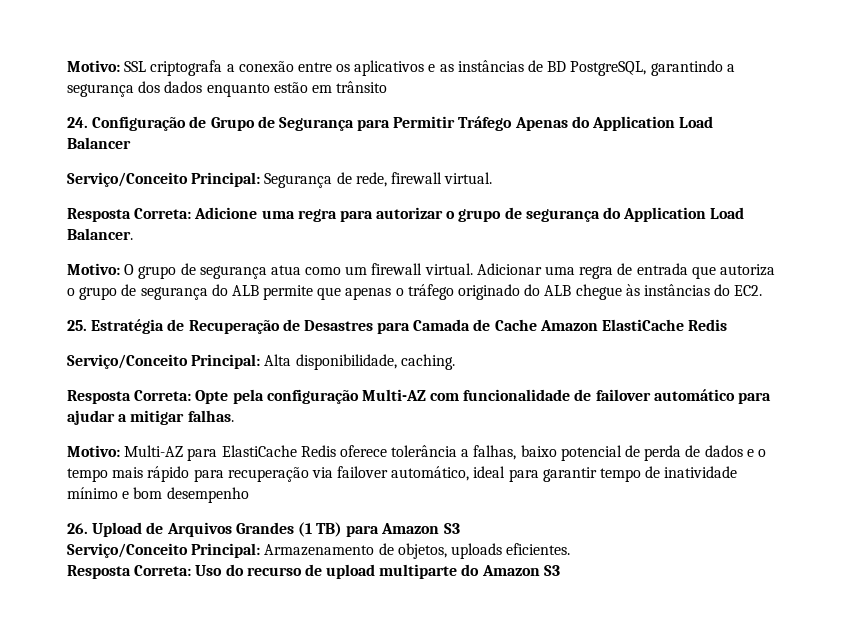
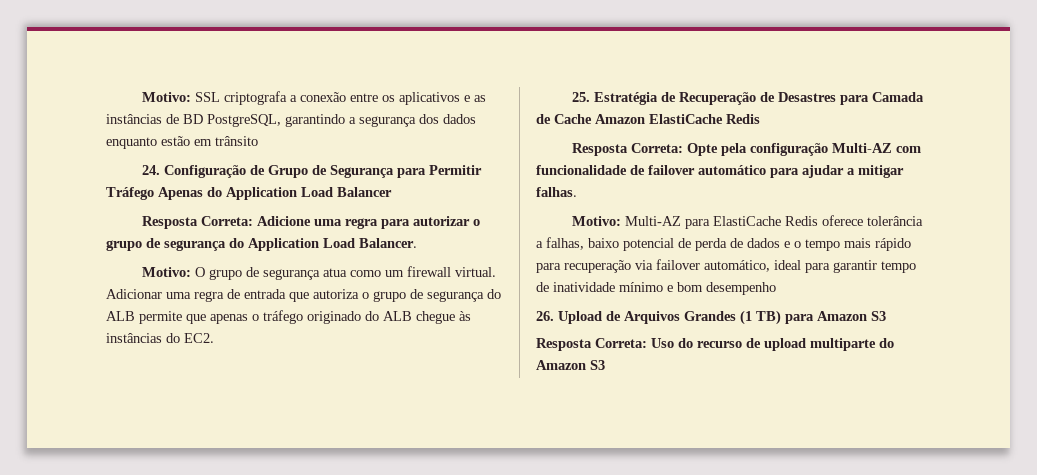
[67,172,493,188] // Serviço/Conceito Principal: Segurança de rede, firewall virtual. -> (392, 192) none
[67,354,455,370] // Serviço/Conceito Principal: Alta disponibilidade, caching. -> (760, 119) none
[67,543,571,559] // Serviço/Conceito Principal: Armazenamento de objetos, uploads eficientes. -> (886, 316) none

